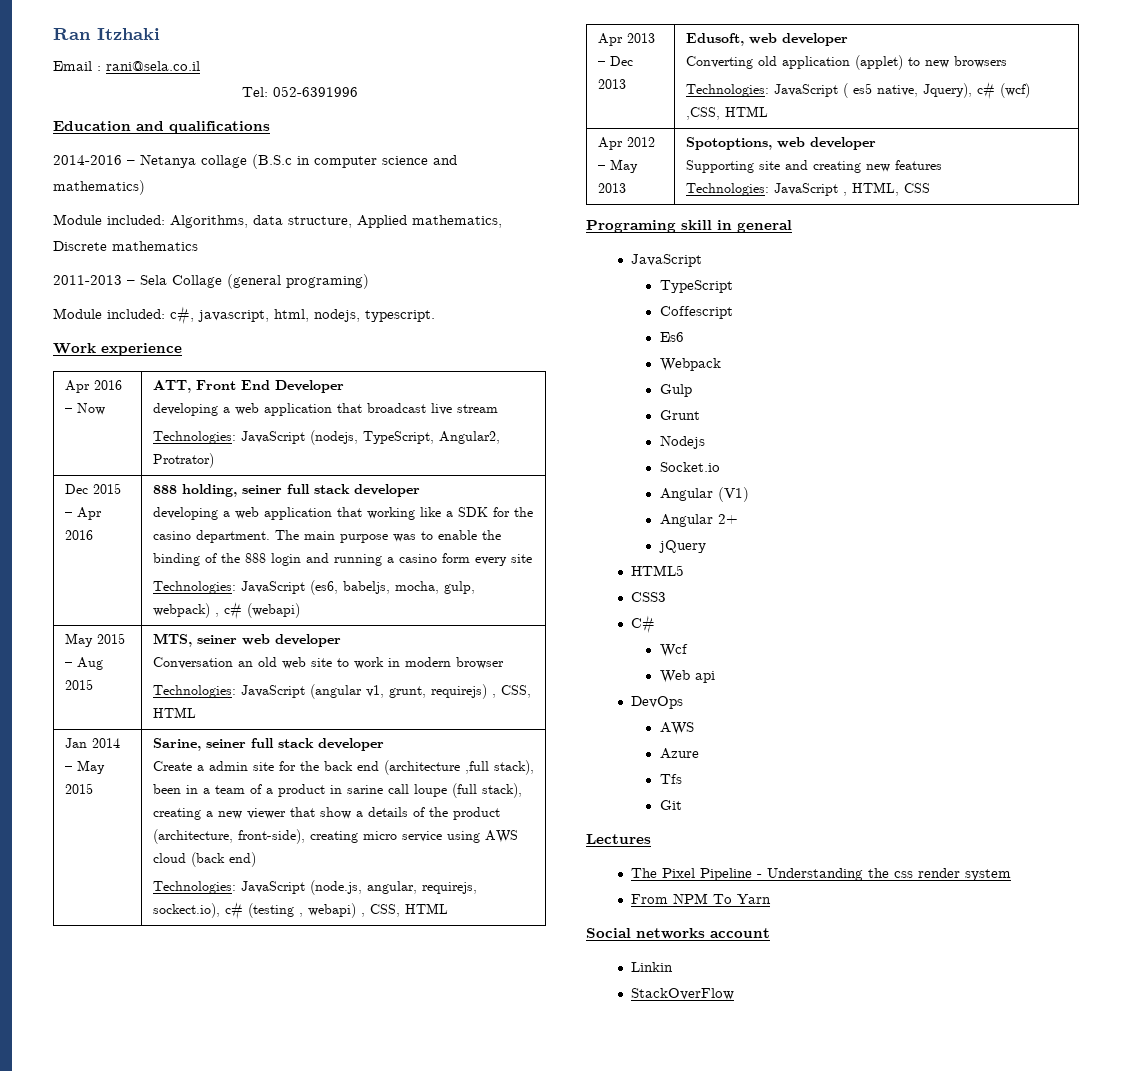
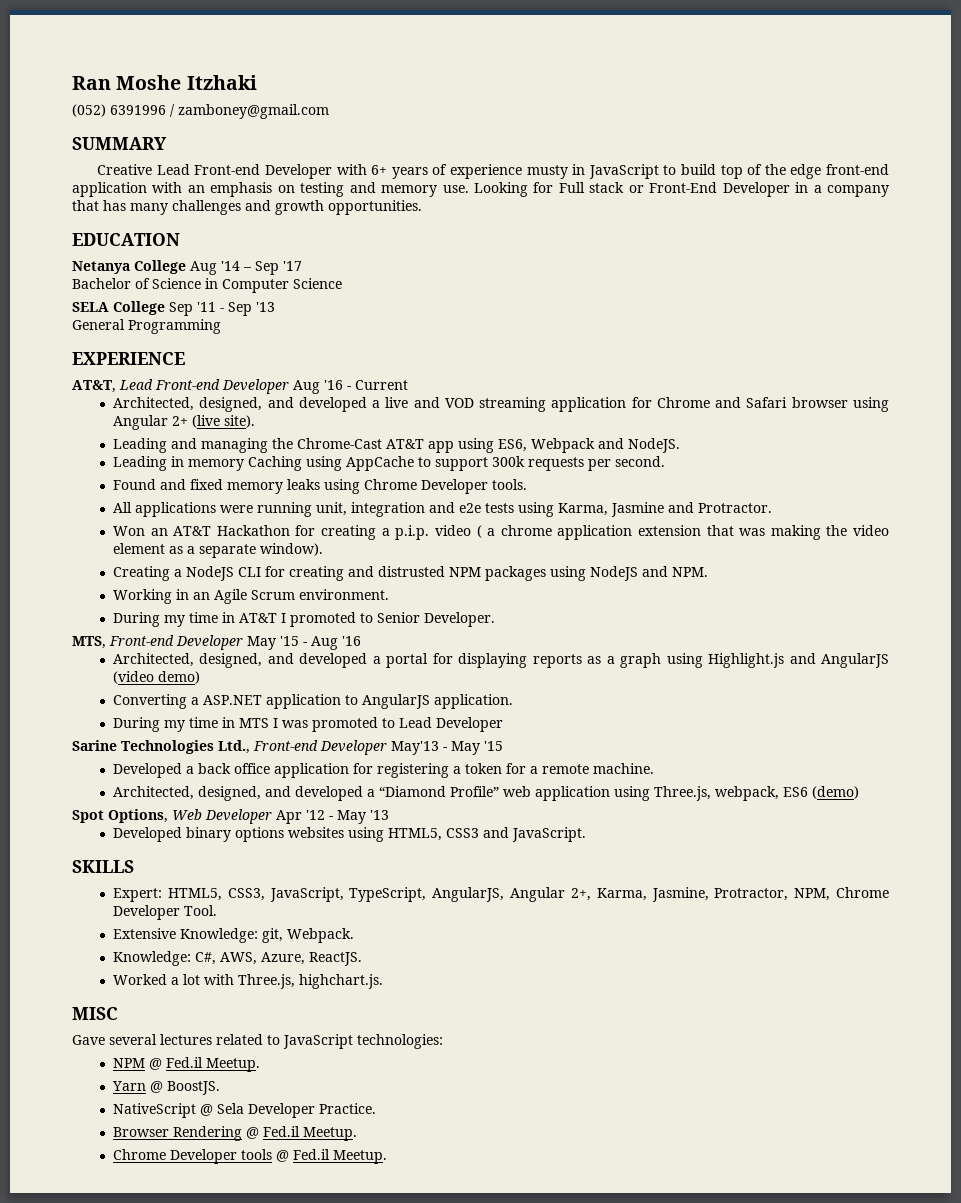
(91, 34) none -> [116,75,182,90] Moshe
[53,61,200,71] [241,86,358,97] [53,121,270,134] [53,154,457,169] [53,180,145,195] [53,214,502,228] [53,241,198,251] [53,274,369,289] [53,306,435,325] [53,343,182,356] [64,380,122,393] [64,403,105,415] [152,380,344,393] [152,403,498,416] [152,430,500,445] [152,453,214,468] [64,483,121,494] [64,507,102,520] [64,530,93,540] [152,484,420,497] [152,507,533,520] [152,530,501,543] [152,553,532,566] [152,580,475,595] [152,602,300,620] [64,633,125,647] [64,657,103,670] [64,679,93,690] [152,633,341,647] [152,657,504,669] [152,684,531,699] [152,707,196,718] [64,738,120,748] [64,760,105,774] [64,783,93,794] [152,738,384,751] [152,760,534,775] [152,783,522,798] [152,807,500,820] [152,829,518,844] [152,852,256,867] [152,880,477,895] [152,902,448,920] [597,33,655,46] [597,56,633,66] [597,79,626,89] [685,33,848,46] [685,55,1007,70] [685,82,1030,100] [685,106,768,120] [597,137,655,150] [597,159,638,173] [597,183,626,193] [685,137,876,150] [685,160,942,173] [685,182,930,196] [586,220,792,233] [631,254,703,267] [659,280,733,293] [659,306,733,319] [659,332,684,342] [659,358,721,371] [659,384,692,397] [659,410,700,420] [659,435,705,449] [659,462,720,472] [659,487,749,502] [659,514,738,527] [658,540,706,553] [631,565,685,576] [631,592,667,602] [631,615,656,634] [659,644,688,657] [659,670,715,683] [631,696,684,709] [659,722,694,735] [659,748,699,759] [659,774,682,784] [659,800,682,810] [586,834,651,844] [631,868,1012,881] [631,893,772,904] [586,928,770,939] [631,962,674,972] [631,988,735,1000] Email : rani@sela.co.il // Tel: 052-6391996 // Education and qualifications // 2014-2016 – Netanya collage (B.S.c in computer science and mathematics) // Module included: Algorithms, data structure, Applied mathematics, Discrete mathematics // 2011-2013 – Sela Collage (general programing) // Module included: c#, javascript, html, nodejs, typescript. // Work experience // Apr 2016 – Now | ATT, Front End Developer // developing a web application that broadcast live stream // Technologies: JavaScript (nodejs, TypeScript, Angular2, Protrator) // Dec 2015 – Apr 2016 | 888 holding, seiner full stack developer // developing a web application that working like a SDK for the casino department. The main purpose was to enable the binding of the 888 login and running a casino form every site // Technologies: JavaScript (es6, babeljs, mocha, gulp, webpack) , c# (webapi) // May 2015 – Aug 2015 | MTS, seiner web developer // Conversation an old web site to work in modern browser // Technologies: JavaScript (angular v1, grunt, requirejs) , CSS, HTML // Jan 2014 – May 2015 | Sarine, seiner full stack developer // Create a admin site for the back end (architecture ,full stack), been in a team of a product in sarine call loupe (full stack), creating a new viewer that show a details of the product (architecture, front-side), creating micro service using AWS cloud (back end) // Technologies: JavaScript (node.js, angular, requirejs, sockect.io), c# (testing , webapi) , CSS, HTML // Apr 2013 – Dec 2013 | Edusoft, web developer // Converting old application (applet) to new browsers // Technologies: JavaScript ( es5 native, Jquery), c# (wcf) ,CSS, HTML // Apr 2012 – May 2013 | Spotoptions, web developer // Supporting site and creating new features // Technologies: JavaScript , HTML, CSS // Programing skill in general // JavaScript // TypeScript // Coffescript // Es6 // Webpack // Gulp // Grunt // Nodejs // Socket.io // Angular (V1) // Angular 2+ // jQuery // HTML5 // CSS3 // C# // Wcf // Web api // DevOps // AWS // Azure // Tfs // Git // Lectures // The Pixel Pipeline - Understanding the css render system // From NPM To Yarn // Social networks account // Linkin // StackOverFlow -> [72,104,329,119] [72,137,167,150] [97,164,890,179] [72,182,890,197] [72,200,422,215] [72,233,180,246] [72,260,302,275] [72,278,342,293] [72,301,275,316] [72,319,221,334] [72,352,185,365] [72,379,408,394] [113,397,889,412] [113,415,256,430] [113,438,681,453] [113,456,666,471] [113,479,528,494] [113,502,773,517] [113,525,889,540] [113,543,324,558] [113,566,709,581] [113,589,390,604] [113,612,496,627] [72,635,361,650] [113,653,890,668] [113,671,201,684] [113,694,514,709] [113,717,504,732] [72,740,503,755] [113,763,655,778] [113,786,860,801] [72,809,389,824] [113,827,587,842] [72,860,134,873] [113,887,890,902] [113,905,218,920] [113,928,355,943] [113,951,363,966] [113,974,384,989] [72,1007,118,1020] [72,1034,443,1049] [113,1057,261,1072] [112,1081,221,1095] [113,1103,377,1118] [113,1126,358,1141] [113,1149,388,1164] (052) 6391996 / zamboney@gmail.com // SUMMARY // Creative Lead Front-end Developer with 6+ years of experience musty in JavaScript to build top of the edge front-end application with an emphasis on testing and memory use. Looking for Full stack or Front-End Developer in a company that has many challenges and growth opportunities. // EDUCATION // Netanya College Aug '14 – Sep '17 // Bachelor of Science in Computer Science // SELA College Sep '11 - Sep '13 // General Programming // EXPERIENCE // AT&T, Lead Front-end Developer Aug '16 - Current // Architected, designed, and developed a live and VOD streaming application for Chrome and Safari browser using Angular 2+ (live site). // Leading and managing the Chrome-Cast AT&T app using ES6, Webpack and NodeJS. // Leading in memory Caching using AppCache to support 300k requests per second. // Found and fixed memory leaks using Chrome Developer tools. // All applications were running unit, integration and e2e tests using Karma, Jasmine and Protractor. // Won an AT&T Hackathon for creating a p.i.p. video ( a chrome application extension that was making the video element as a separate window). // Creating a NodeJS CLI for creating and distrusted NPM packages using NodeJS and NPM. // Working in an Agile Scrum environment. // During my time in AT&T I promoted to Senior Developer. // MTS, Front-end Developer May '15 - Aug '16 // Architected, designed, and developed a portal for displaying reports as a graph using Highlight.js and AngularJS (video demo) // Converting a ASP.NET application to AngularJS application. // During my time in MTS I was promoted to Lead Developer // Sarine Technologies Ltd., Front-end Developer May'13 - May '15 // Developed a back office application for registering a token for a remote machine. // Architected, designed, and developed a “Diamond Profile” web application using Three.js, webpack, ES6 (demo) // Spot Options, Web Developer Apr '12 - May '13 // Developed binary options websites using HTML5, CSS3 and JavaScript. // SKILLS // Expert: HTML5, CSS3, JavaScript, TypeScript, AngularJS, Angular 2+, Karma, Jasmine, Protractor, NPM, Chrome Developer Tool. // Extensive Knowledge: git, Webpack. // Knowledge: C#, AWS, Azure, ReactJS. // Worked a lot with Three.js, highchart.js. // MISC // Gave several lectures related to JavaScript technologies: // NPM @ Fed.il Meetup. // Yarn @ BoostJS. // NativeScript @ Sela Developer Practice. // Browser Rendering @ Fed.il Meetup. // Chrome Developer tools @ Fed.il Meetup.

